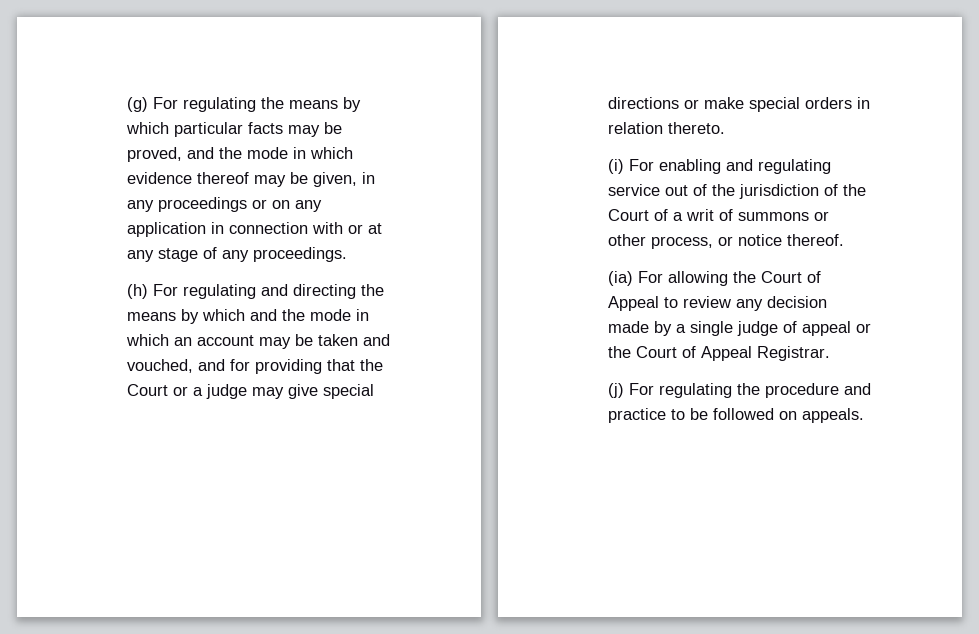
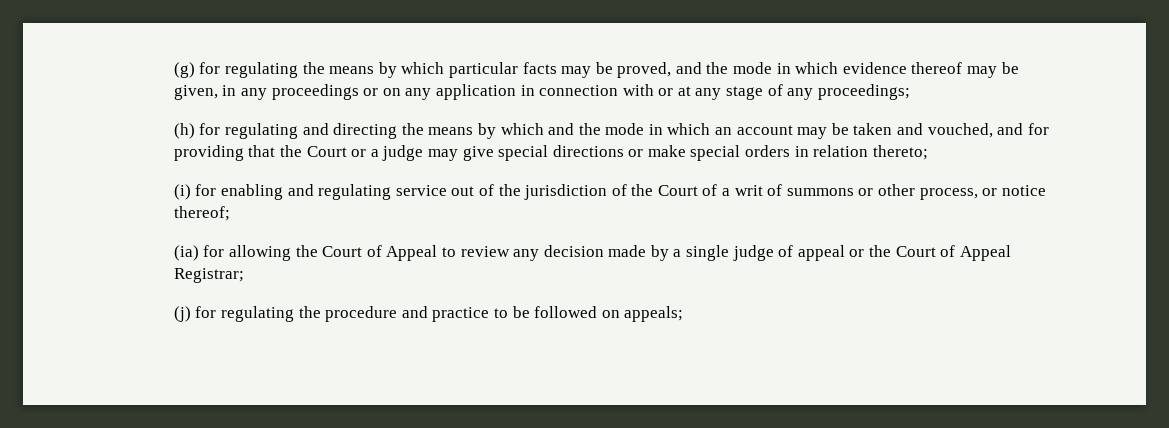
[153,97,179,109] For -> [199,62,221,74] for
[253,247,348,262] proceedings. -> [817,84,910,100] proceedings;
[153,284,179,296] For -> [199,123,221,135] for
[668,122,726,134] thereto. -> [872,145,928,160] thereto;
[629,159,655,171] For -> [195,184,217,196] for
[787,234,845,246] thereof. -> [173,206,230,221] thereof;
[638,271,664,283] For -> [203,245,225,257] for
[757,346,831,361] Registrar. -> [173,268,244,283] Registrar;
[629,383,655,395] For -> [195,306,217,318] for
[802,408,865,423] appeals. -> [624,306,684,322] appeals;

